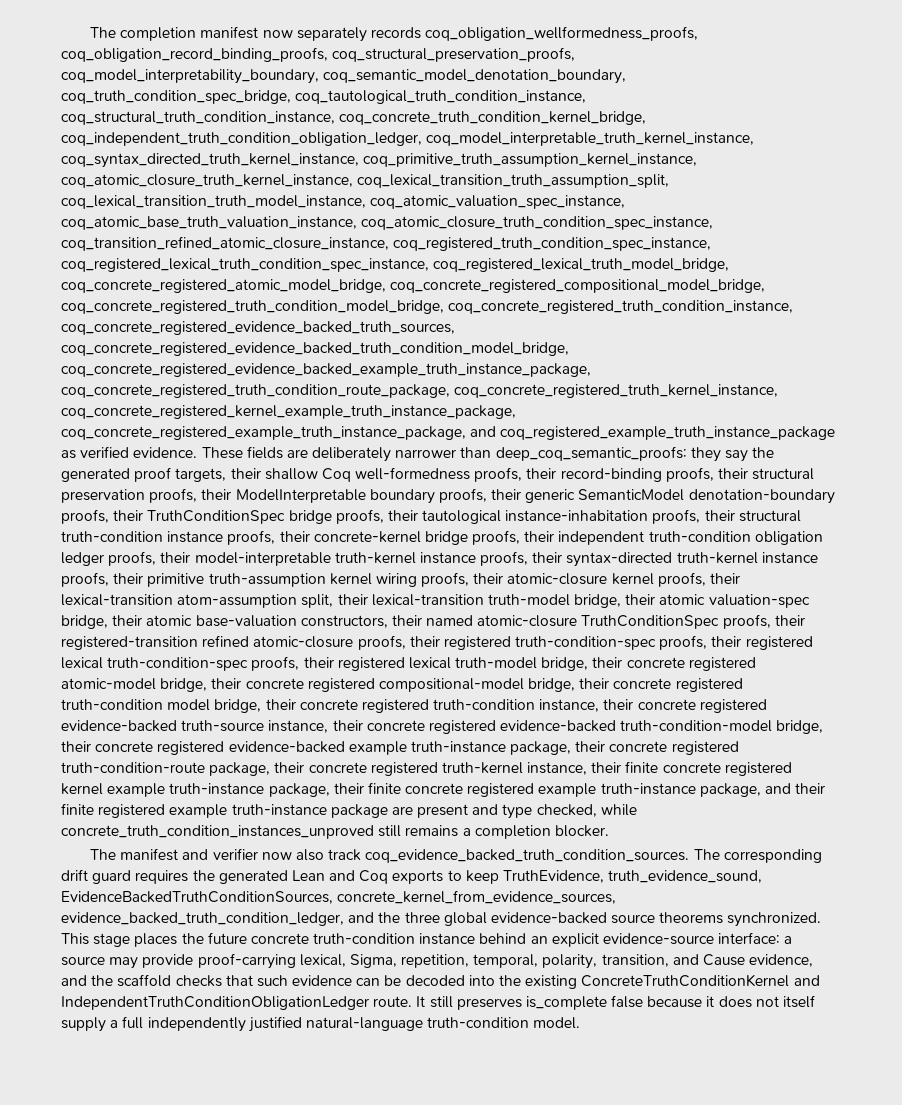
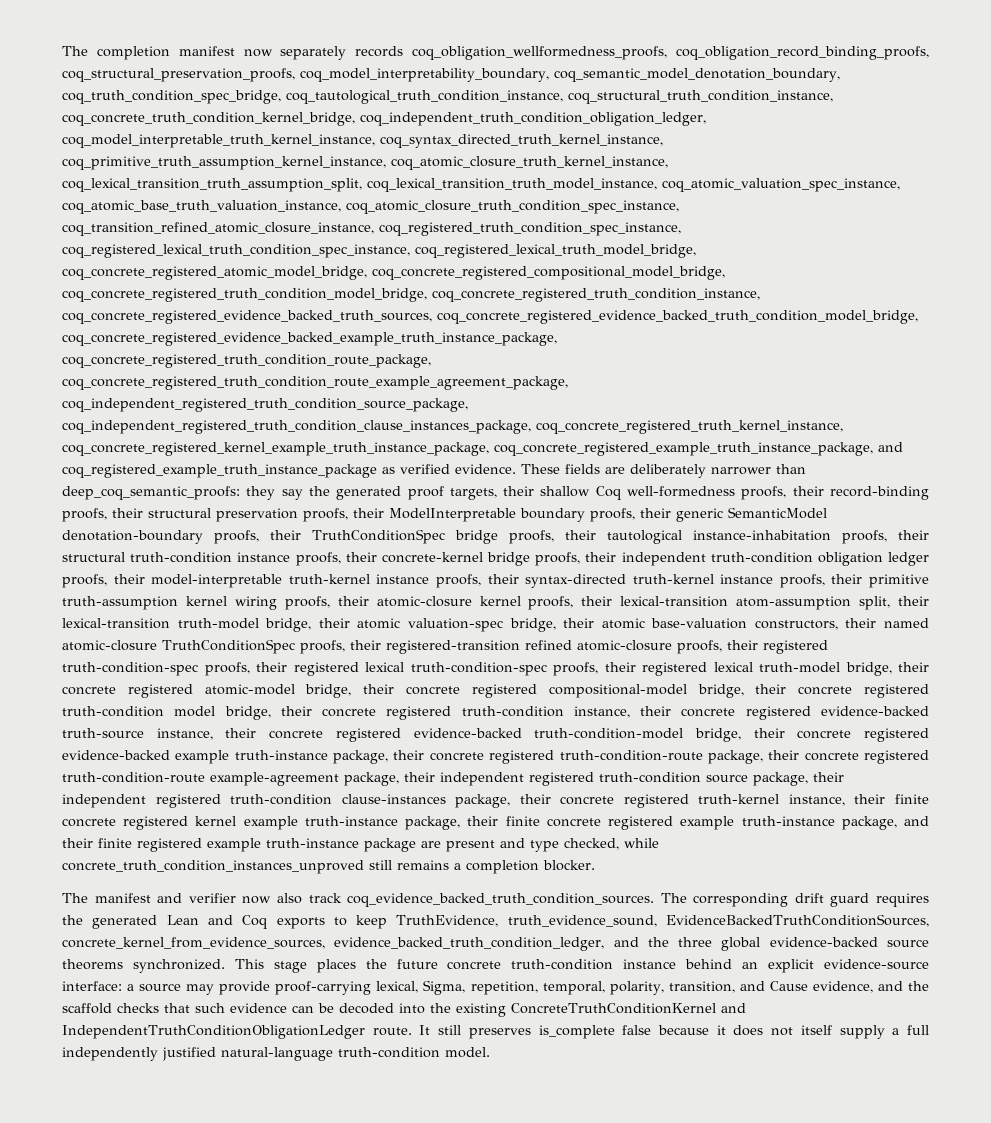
(450, 391) none -> [62,376,568,390] [62,398,468,412] [62,420,531,434] coq_concrete_registered_truth_condition_route_example_agreement_package, coq_independent_registered_truth_condition_source_package, coq_independent_registered_truth_condition_clause_instances_package,
(438, 769) none -> [62,772,844,786] [62,794,689,808] truth-condition-route example-agreement package, their independent registered truth-condition source package, their independent registered truth-condition clause-instances package, their concrete registered

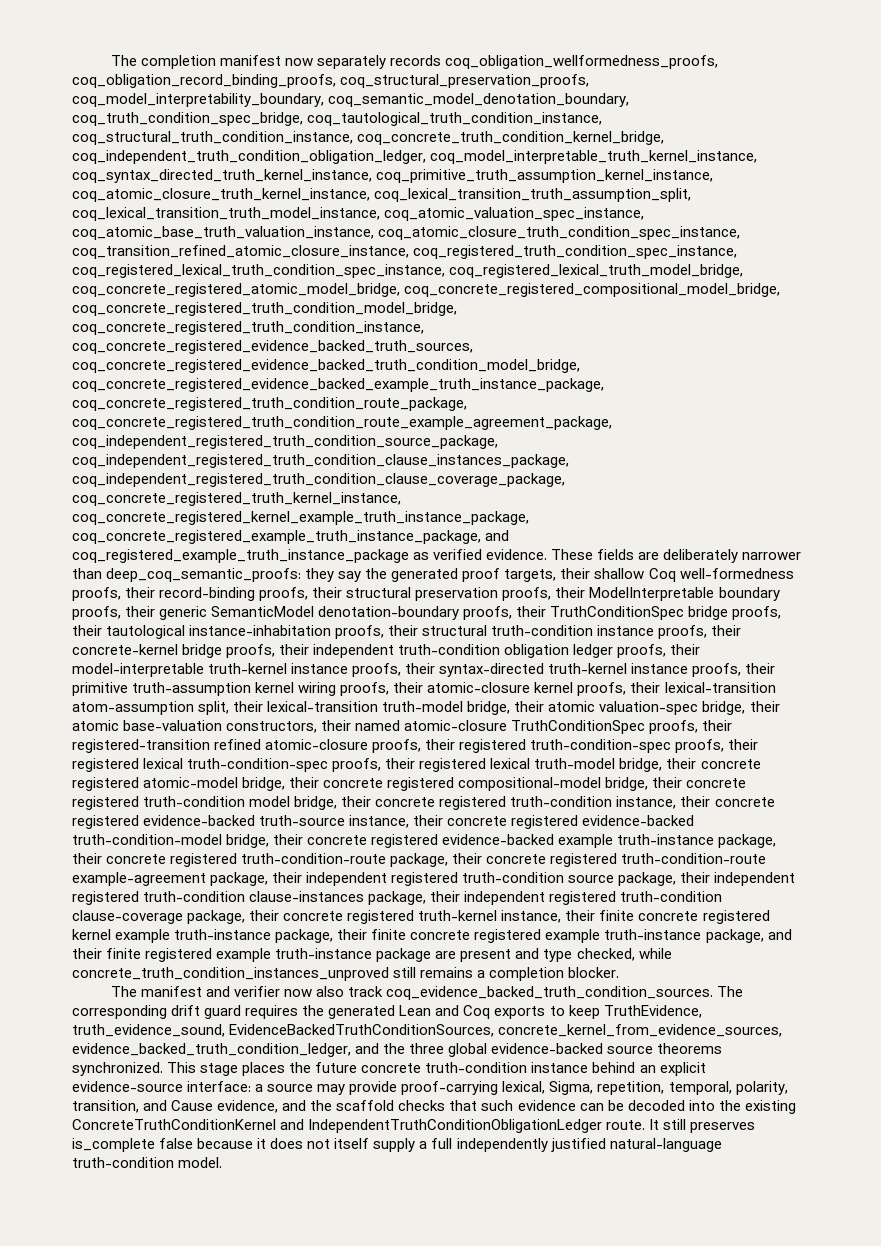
(531, 427) none -> [72,473,565,487] coq_independent_registered_truth_condition_clause_coverage_package,
(551, 799) none -> [464,891,723,905] [72,910,280,924] independent registered truth-condition clause-coverage package, their

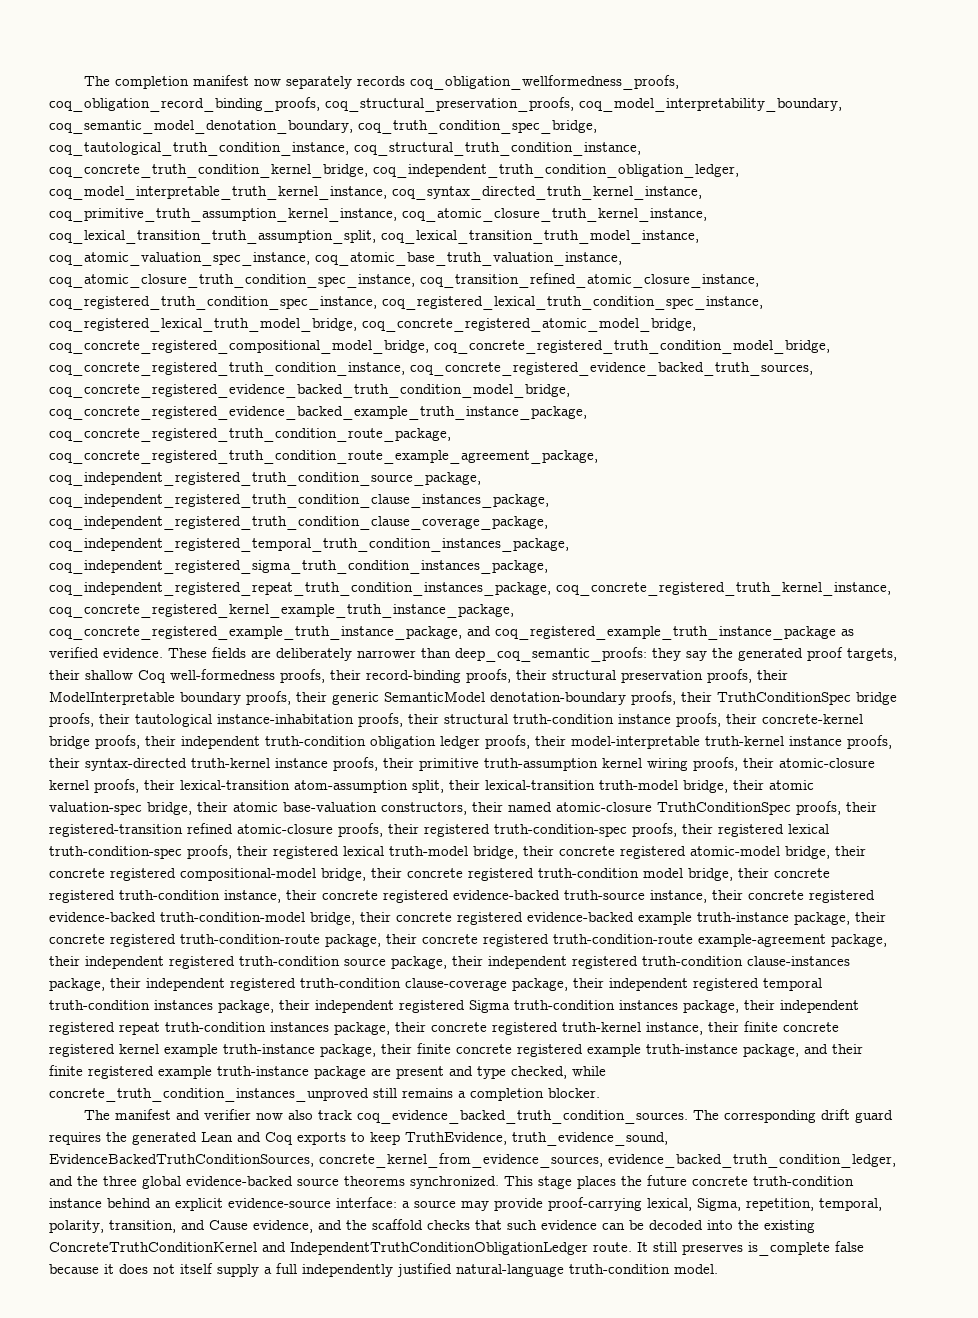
(565, 480) none -> [49,538,569,552] [49,560,548,574] [49,582,551,596] coq_independent_registered_temporal_truth_condition_instances_package, coq_independent_registered_sigma_truth_condition_instances_package, coq_independent_registered_repeat_truth_condition_instances_package,
(280, 915) none -> [609,978,822,991] [49,1000,859,1013] [49,1022,426,1035] independent registered temporal truth-condition instances package, their independent registered Sigma truth-condition instances package, their independent registered repeat truth-condition instances package, their

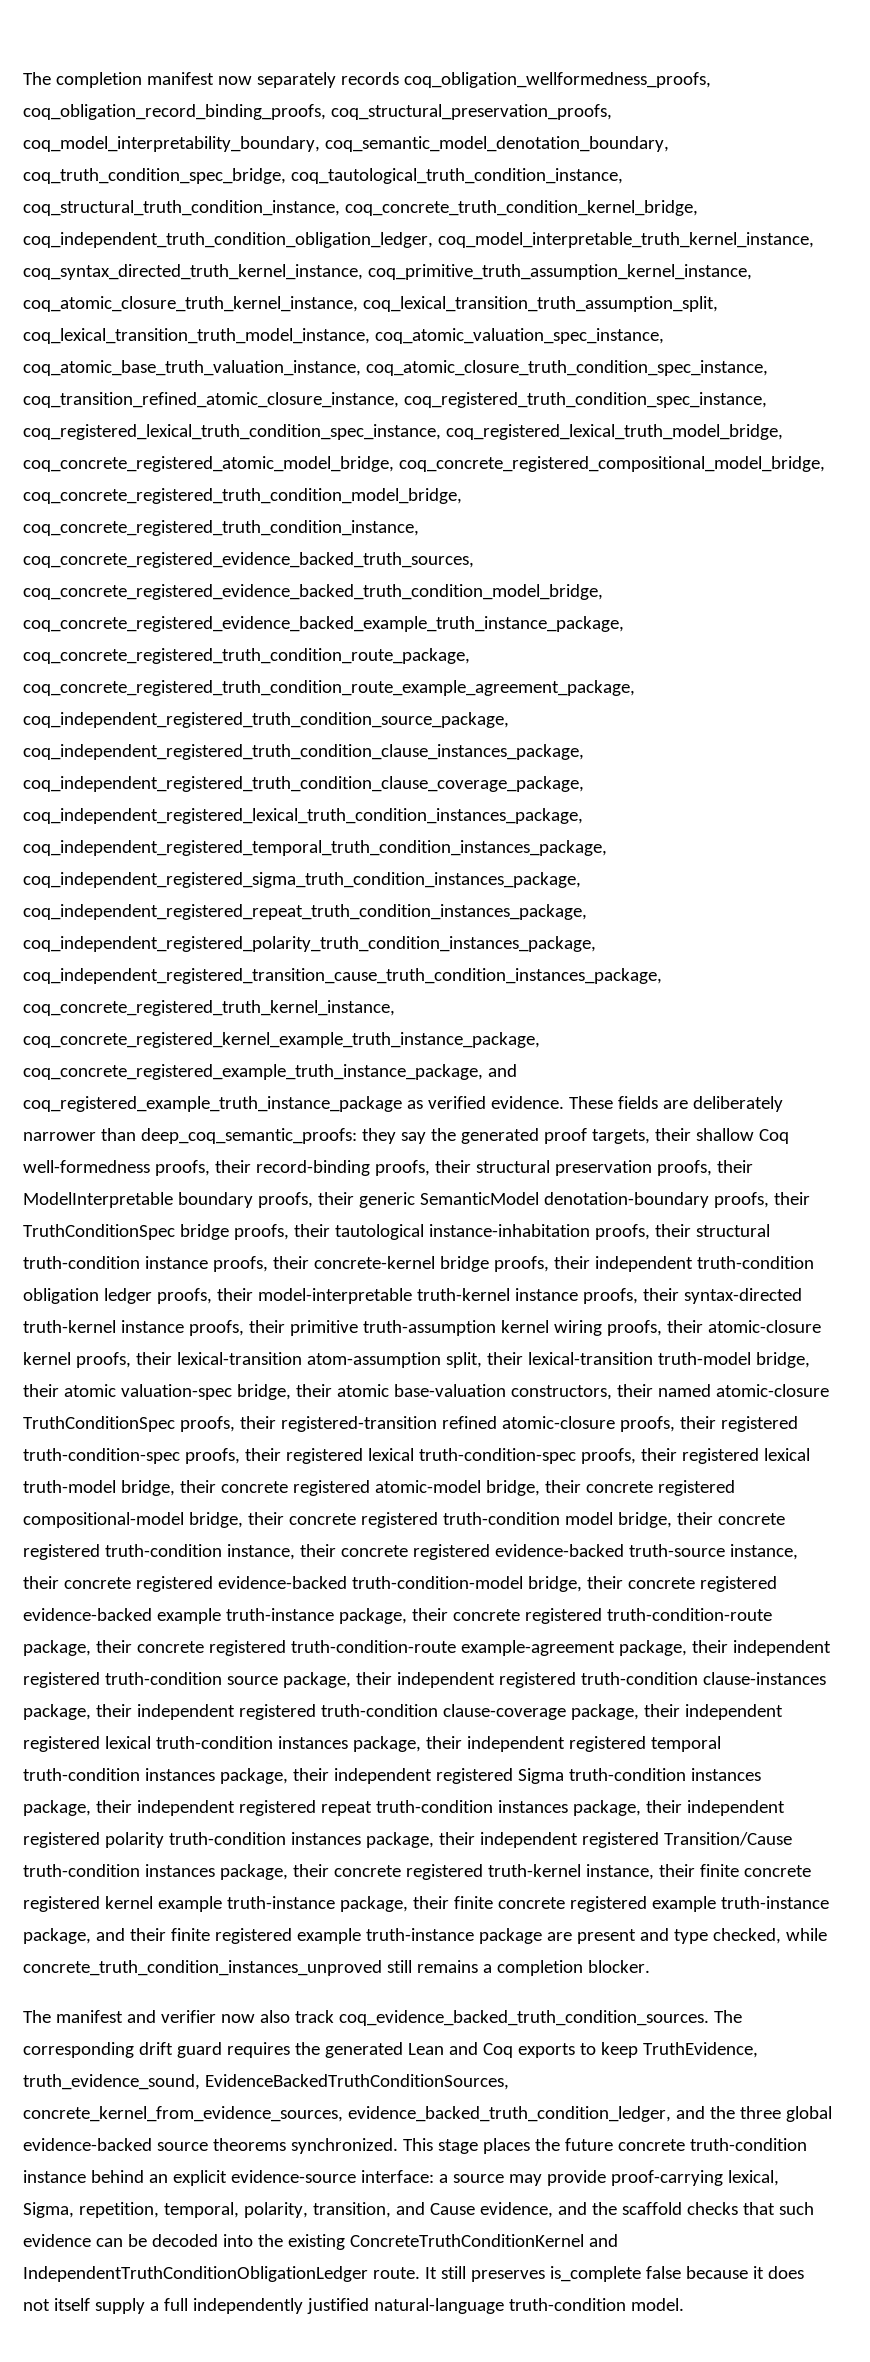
(548, 523) none -> [23,808,583,824] coq_independent_registered_lexical_truth_condition_instances_package,
(551, 589) none -> [23,936,596,952] [23,968,662,984] coq_independent_registered_polarity_truth_condition_instances_package, coq_independent_registered_transition_cause_truth_condition_instances_package,
(759, 984) none -> [104,1736,646,1752] lexical truth-condition instances package, their independent registered
(426, 1027) none -> [686,1800,785,1816] [23,1832,792,1848] [23,1864,329,1880] independent registered polarity truth-condition instances package, their independent registered Transition/Cause truth-condition instances package, their

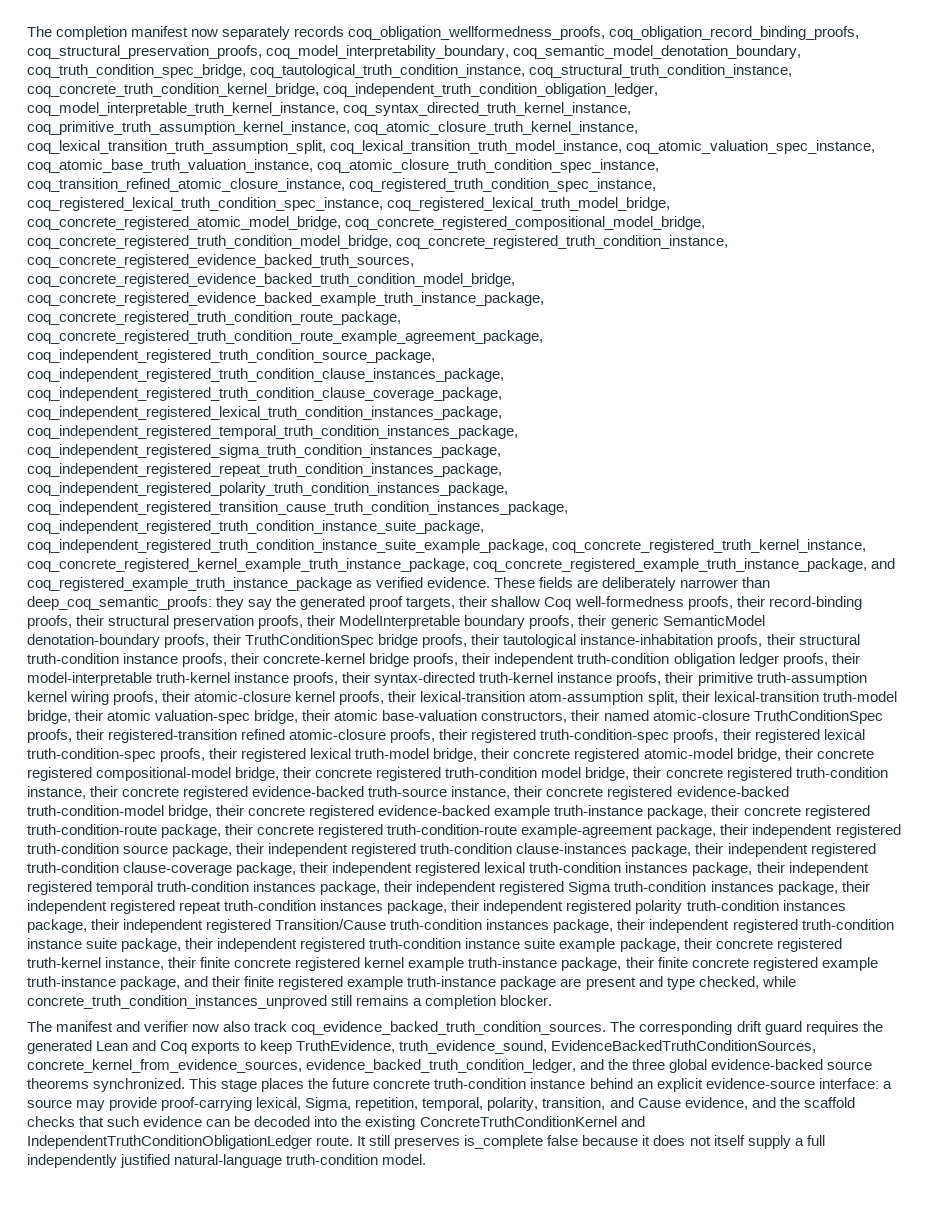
(662, 976) none -> [27,520,484,534] [27,539,548,553] coq_independent_registered_truth_condition_instance_suite_package, coq_independent_registered_truth_condition_instance_suite_example_package,
(329, 1870) none -> [649,919,894,933] [27,938,712,952] independent registered truth-condition instance suite package, their independent registered truth-condition instance suite example package, their

